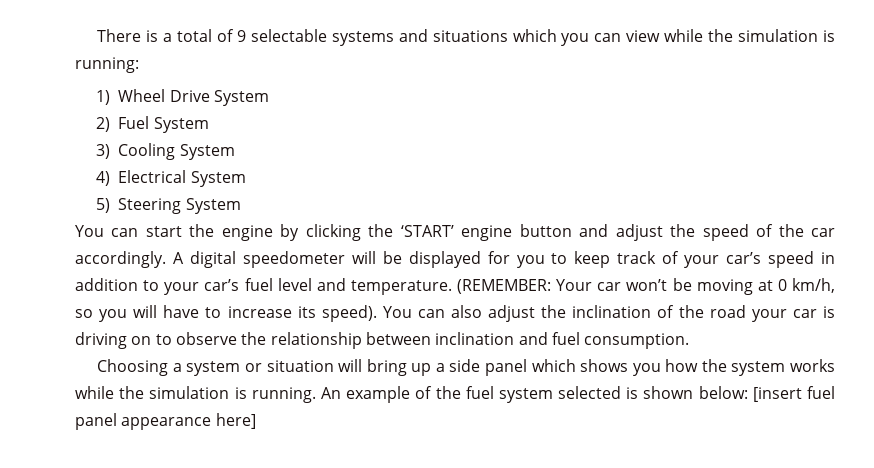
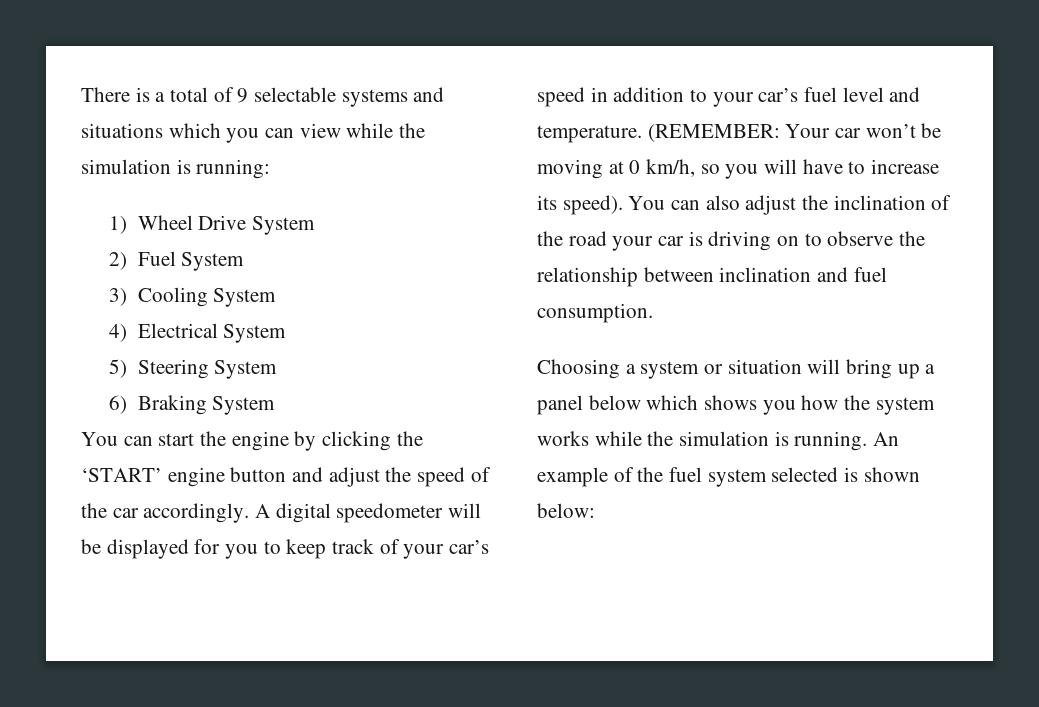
(241, 206) none -> [109,395,276,415] // 6) Braking System
[449,359,528,376] side panel -> [537,395,641,415] panel below
[752,386,835,402] [75,413,256,430] [insert fuel panel appearance here] -> (595, 510) none

